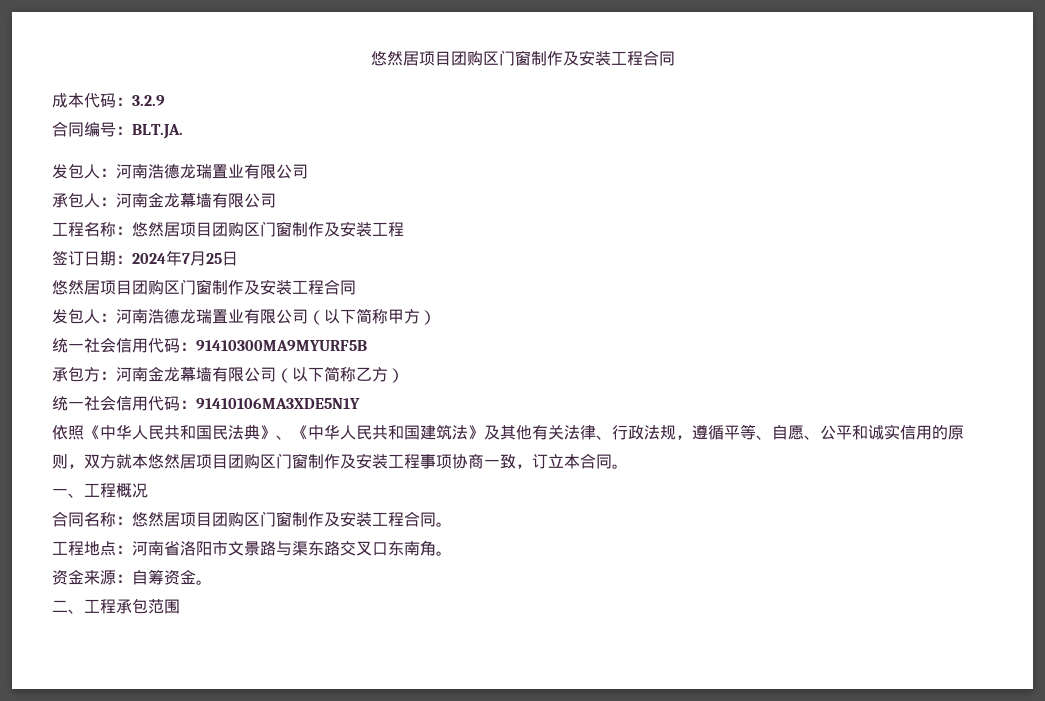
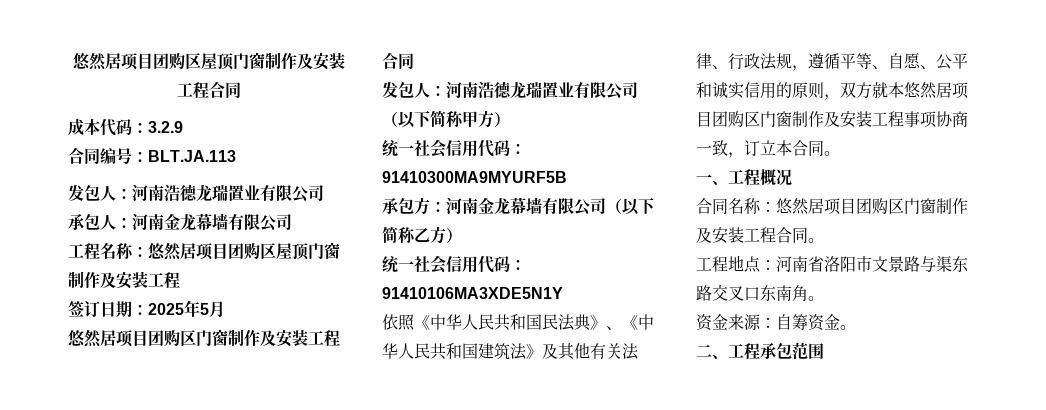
[370,51,499,66] 悠然居项目团购区 -> [73,52,234,70] 悠然居项目团购区屋顶
[132,124,183,139] BLT.JA. -> [148,150,236,162] BLT.JA.113
(260, 229) none -> [276,243,309,260] 屋顶
[132,250,190,266] 2024年7 -> [148,300,209,317] 2025年5
[206,251,238,266] 25日 -> (225, 309) none

